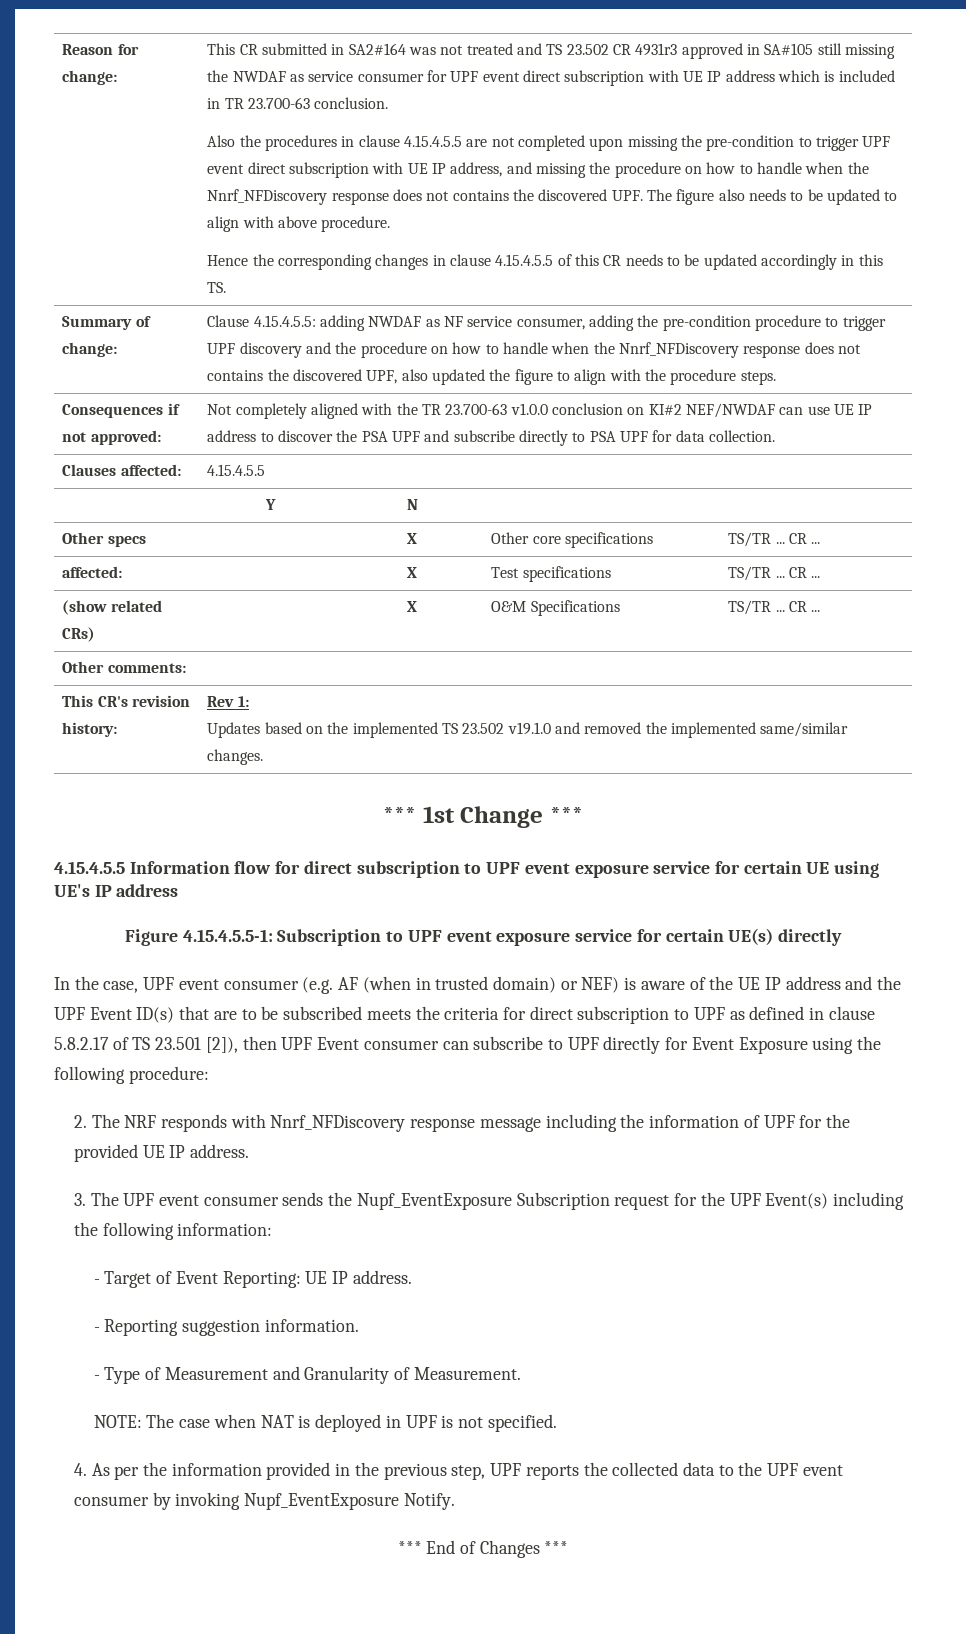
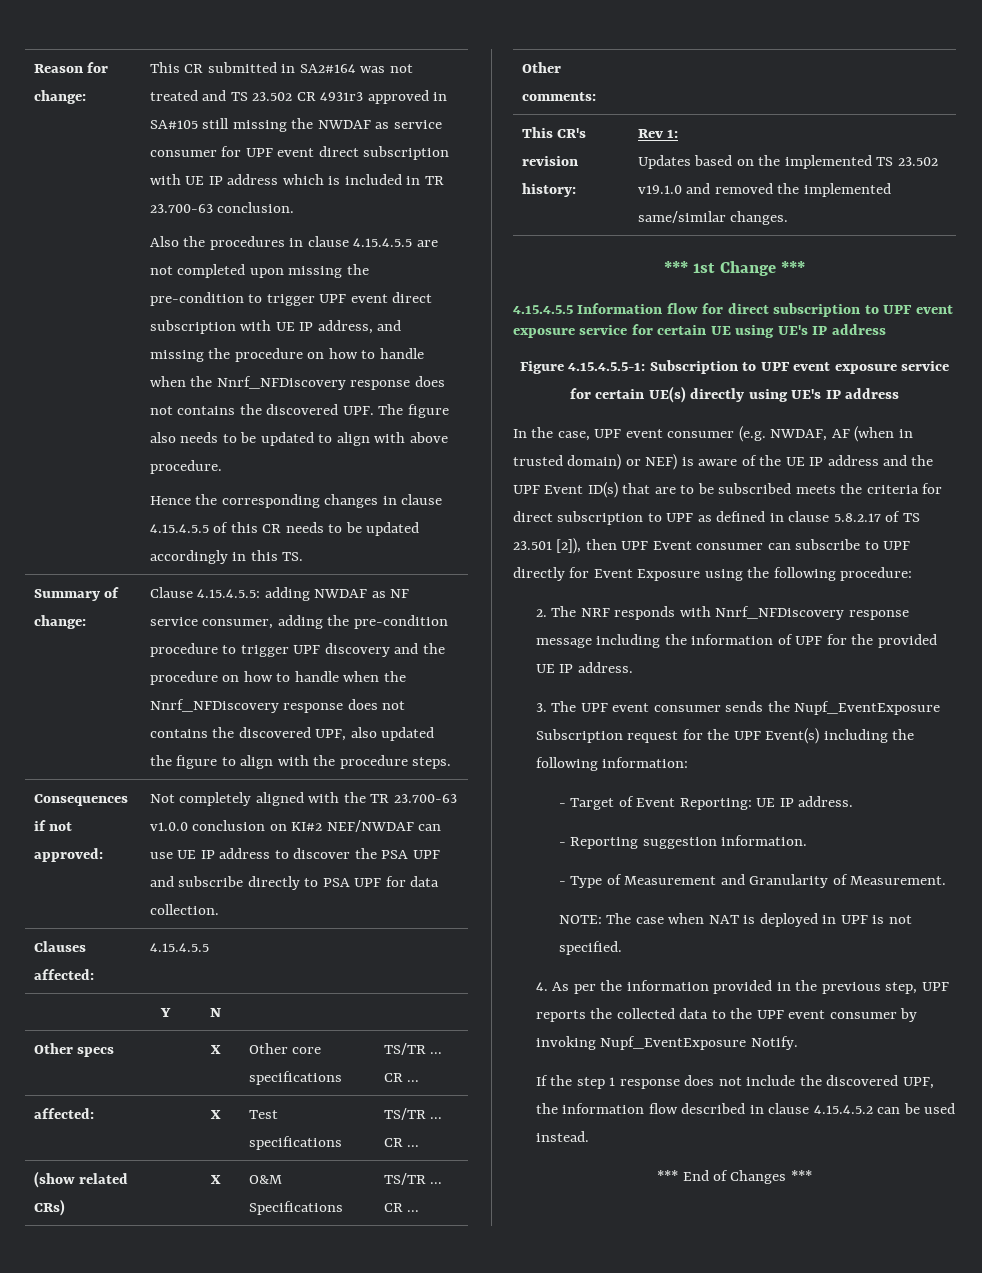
(842, 937) none -> [748,388,900,402] using UE's IP address
(334, 985) none -> [770,429,828,441] NWDAF,
(455, 1501) none -> [535,1075,934,1089] [535,1103,956,1114] [535,1131,589,1142] // If the step 1 response does not include the discovered UPF, the information flow described in clause 4.15.4.5.2 can be used instead.

